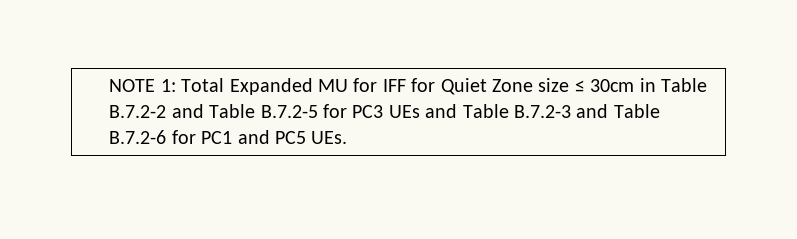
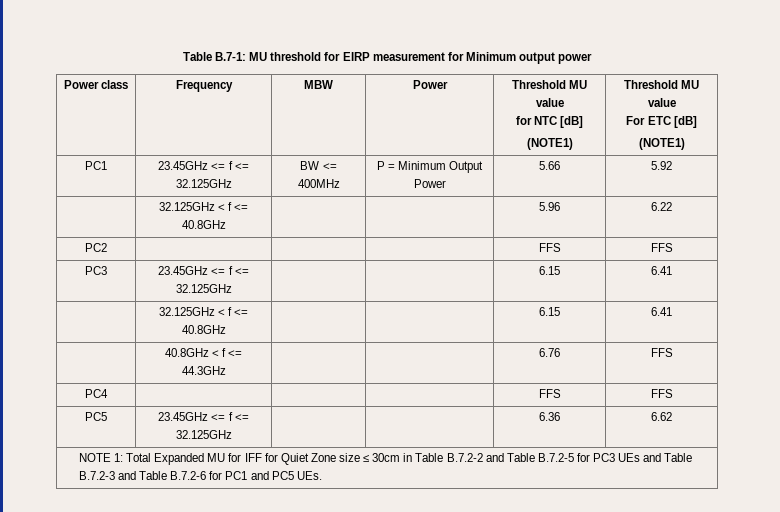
(109, 85) none -> [182,52,593,64] [63,80,129,89] [175,80,233,92] [304,80,333,89] [412,80,448,89] [511,80,588,89] [535,98,564,107] [515,116,584,128] [526,138,573,150] [623,80,700,89] [647,98,676,107] [626,116,697,128] [638,138,685,150] [85,161,107,170] [158,161,249,170] [175,179,232,188] [300,161,337,170] [297,179,340,188] [376,161,484,173] [413,179,446,188] [539,161,560,170] [651,161,672,170] [158,202,249,211] [181,220,226,229] [539,202,560,211] [651,202,672,211] [85,243,107,252] [538,243,561,252] [650,243,673,252] [85,266,107,275] [158,266,249,275] [175,284,232,293] [539,266,560,275] [651,266,672,275] [158,307,249,316] [181,325,226,334] [539,307,560,316] [651,307,672,316] [164,348,243,357] [181,366,226,375] [539,348,560,357] [650,348,673,357] [85,389,108,398] [538,389,561,398] [650,389,673,398] [85,412,107,421] [158,412,249,421] [175,430,232,439] [539,412,560,421] [651,412,672,421] Table B.7-1: MU threshold for EIRP measurement for Minimum output power // Power class | Frequency | MBW | Power | Threshold MU value // for NTC [dB] // (NOTE1) | Threshold MU value // For ETC [dB] // (NOTE1) // PC1 | 23.45GHz <= f <= 32.125GHz | BW <= 400MHz | P = Minimum Output Power | 5.66 | 5.92 // | 32.125GHz < f <= 40.8GHz | | | 5.96 | 6.22 // PC2 | | | | FFS | FFS // PC3 | 23.45GHz <= f <= 32.125GHz | | | 6.15 | 6.41 // | 32.125GHz < f <= 40.8GHz | | | 6.15 | 6.41 // | 40.8GHz < f <= 44.3GHz | | | 6.76 | FFS // PC4 | | | | FFS | FFS // PC5 | 23.45GHz <= f <= 32.125GHz | | | 6.36 | 6.62 //

